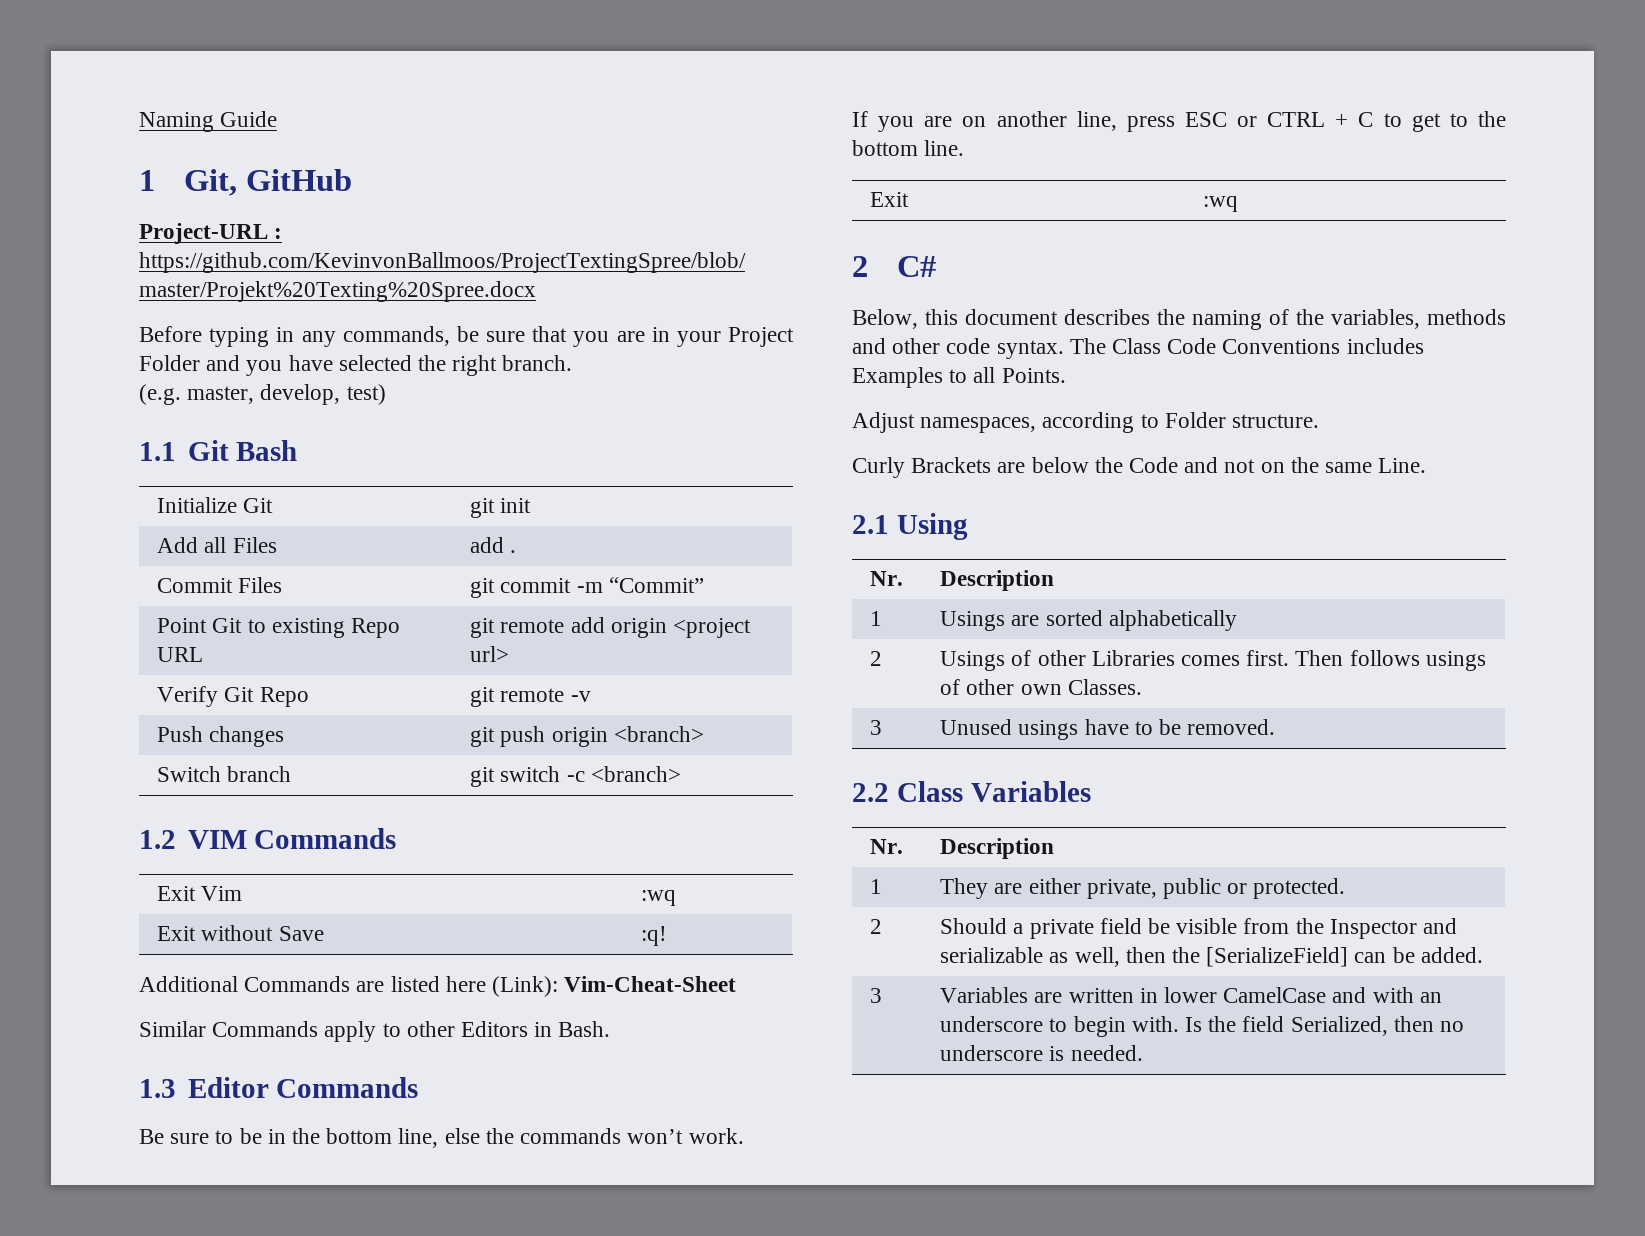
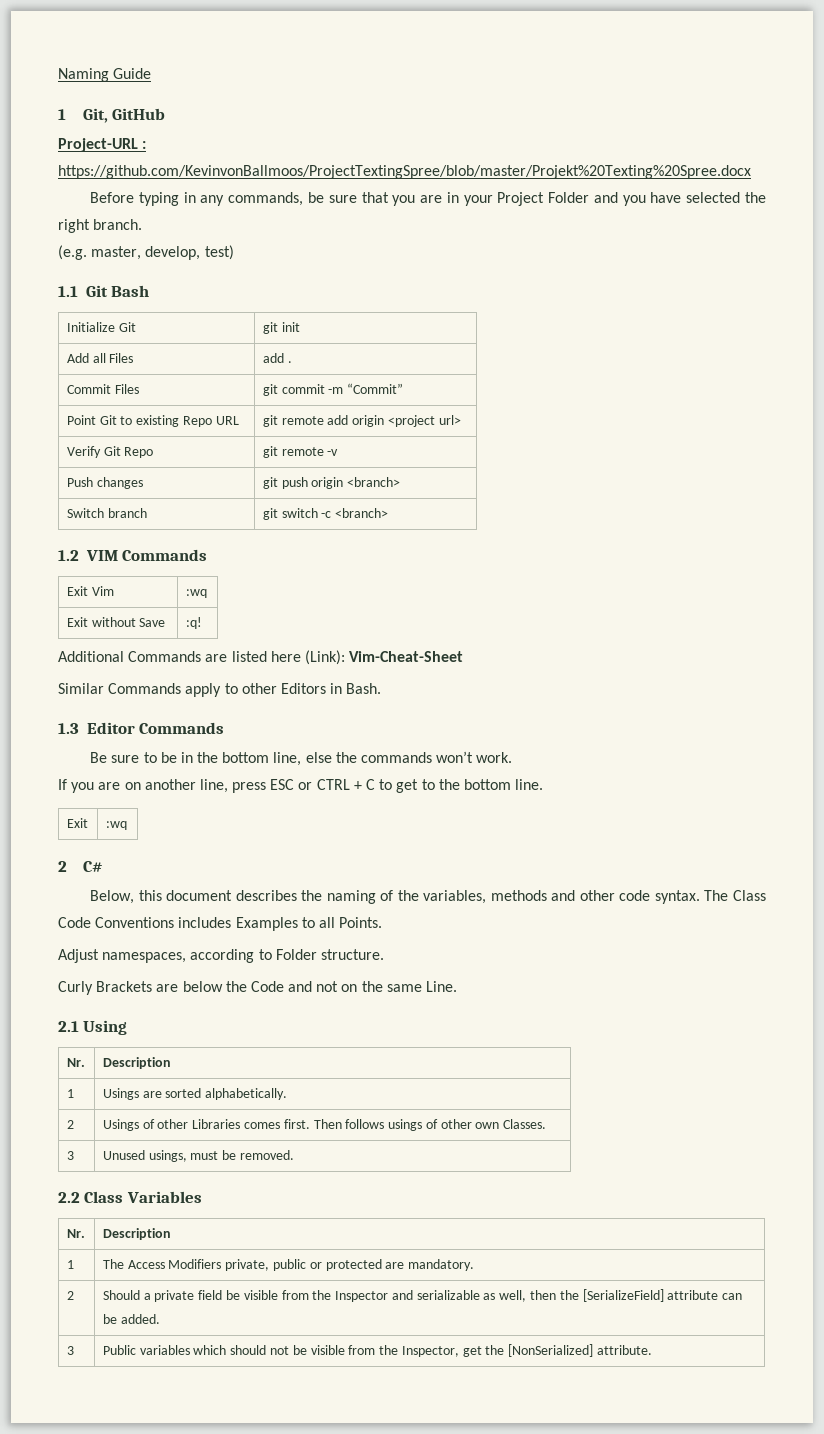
[1108,610,1237,631] alphabetically -> [205,1088,288,1100] alphabetically.
[1018,719,1153,740] usings have to -> [148,1150,219,1162] usings, must
[940,878,1346,899] They are either private, public or protected. -> [102,1259,475,1271] The Access Modifiers private, public or protected are mandatory.
(1349, 957) none -> [667,1290,719,1300] attribute
[940,987,1442,1003] [940,1016,1465,1037] [940,1045,1143,1061] Variables are written in lower CamelCase and with an underscore to begin with. Is the field Serialized, then no underscore is needed. -> [102,1344,652,1357] Public variables which should not be visible from the Inspector, get the [NonSerialized] attribute.

